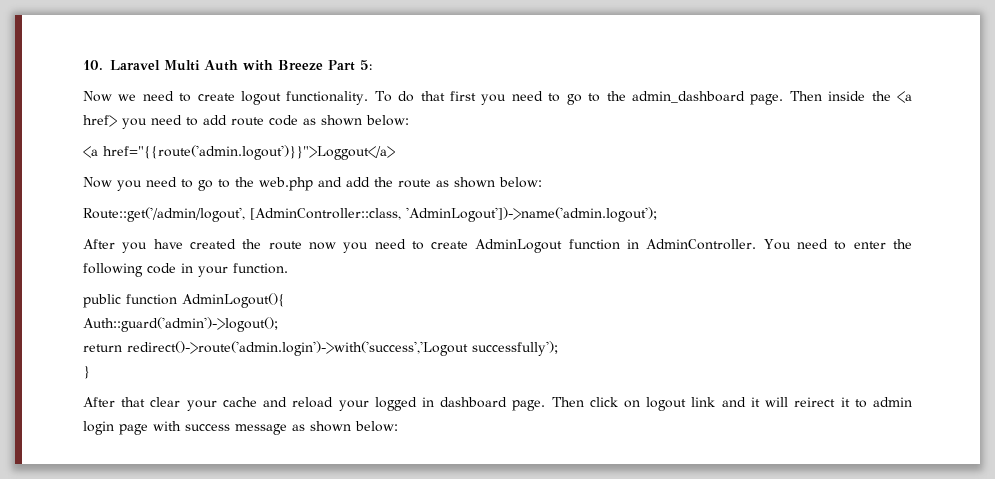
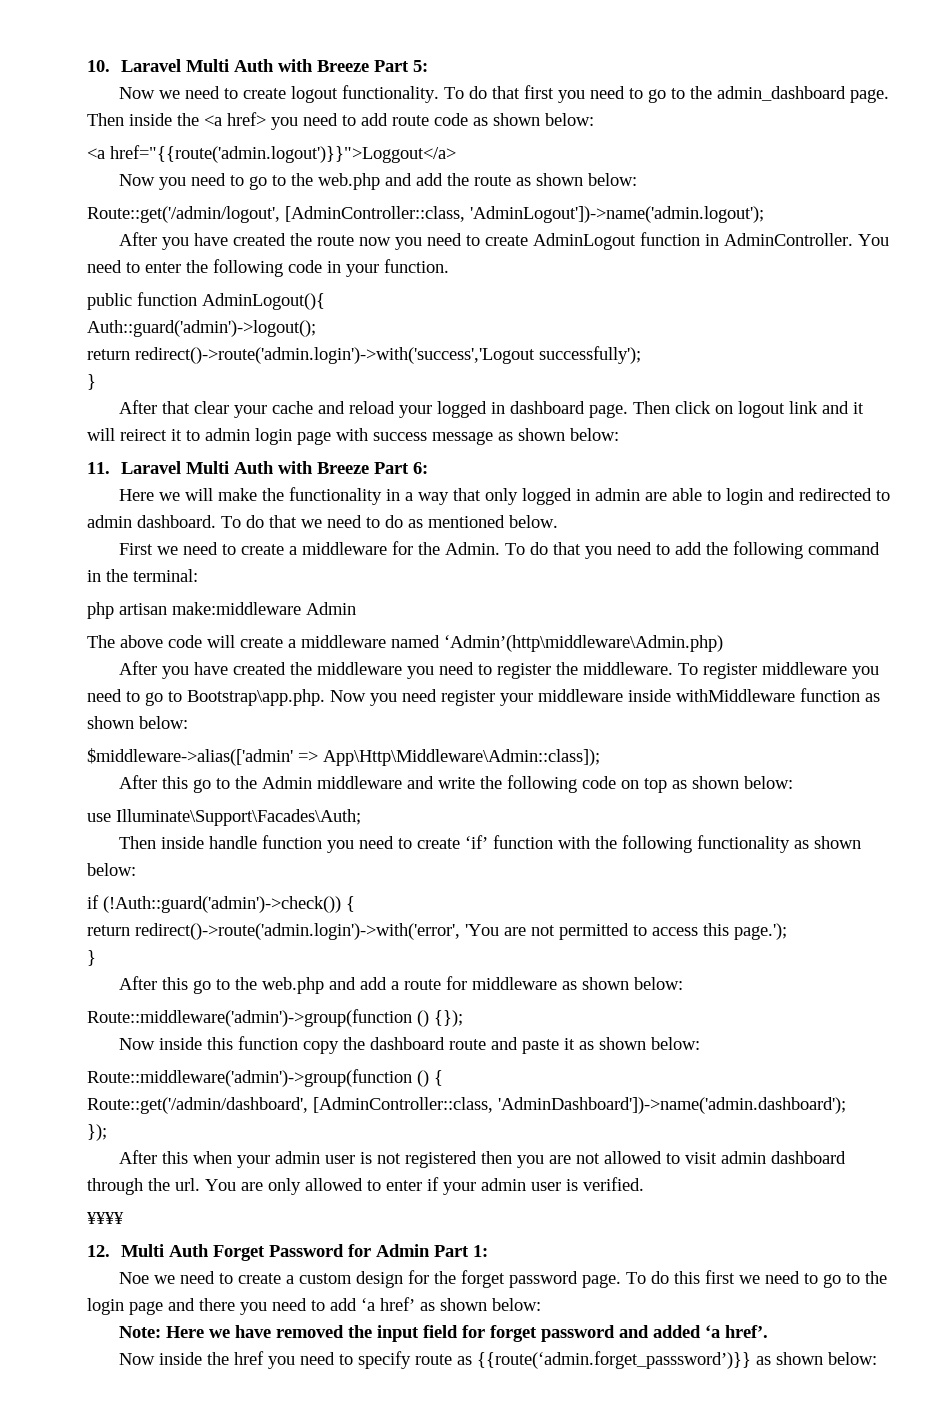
(398, 426) none -> [87,461,429,474] [118,487,890,505] [87,515,558,528] [118,541,880,559] [87,569,198,582] [87,602,356,619] [87,635,723,652] [118,661,879,679] [87,688,880,706] [87,716,188,729] [87,748,600,766] [118,775,793,793] [87,809,361,826] [118,835,861,853] [87,863,136,876] [87,895,355,913] [87,923,787,940] [87,950,96,966] [118,976,683,994] [87,1009,463,1027] [118,1036,700,1054] [87,1069,443,1087] [87,1097,846,1114] [87,1124,107,1141] [118,1150,846,1168] [87,1177,644,1195] [87,1212,124,1224] [87,1244,489,1261] [118,1270,887,1288] [87,1297,541,1315] [118,1325,768,1342] [118,1351,877,1369] // 11. Laravel Multi Auth with Breeze Part 6: // Here we will make the functionality in a way that only logged in admin are able to login and redirected to admin dashboard. To do that we need to do as mentioned below. // First we need to create a middleware for the Admin. To do that you need to add the following command in the terminal: // php artisan make:middleware Admin // The above code will create a middleware named ‘Admin’(http\middleware\Admin.php) // After you have created the middleware you need to register the middleware. To register middleware you need to go to Bootstrap\app.php. Now you need register your middleware inside withMiddleware function as shown below: // $middleware->alias(['admin' => App\Http\Middleware\Admin::class]); // After this go to the Admin middleware and write the following code on top as shown below: // use Illuminate\Support\Facades\Auth; // Then inside handle function you need to create ‘if’ function with the following functionality as shown below: // if (!Auth::guard('admin')->check()) { // return redirect()->route('admin.login')->with('error', 'You are not permitted to access this page.'); // } // After this go to the web.php and add a route for middleware as shown below: // Route::middleware('admin')->group(function () {}); // Now inside this function copy the dashboard route and paste it as shown below: // Route::middleware('admin')->group(function () { // Route::get('/admin/dashboard', [AdminController::class, 'AdminDashboard'])->name('admin.dashboard'); // }); // After this when your admin user is not registered then you are not allowed to visit admin dashboard through the url. You are only allowed to enter if your admin user is verified. // ¥¥¥¥ // 12. Multi Auth Forget Password for Admin Part 1: // Noe we need to create a custom design for the forget password page. To do this first we need to go to the login page and there you need to add ‘a href’ as shown below: // Note: Here we have removed the input field for forget password and added ‘a href’. // Now inside the href you need to specify route as {{route(‘admin.forget_passsword’)}} as shown below:

